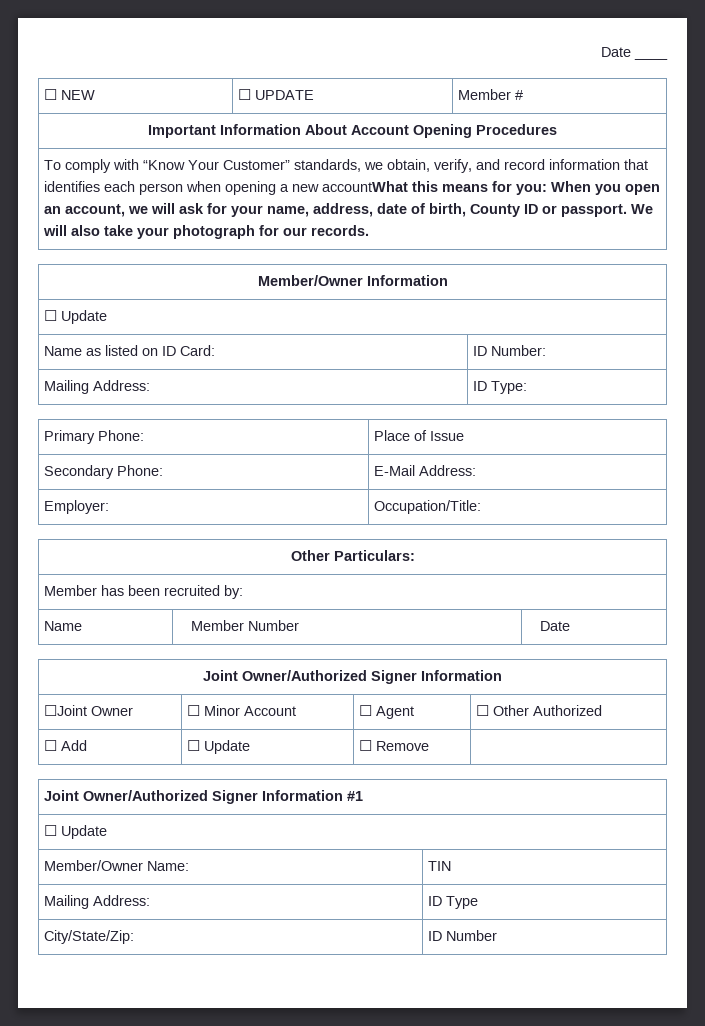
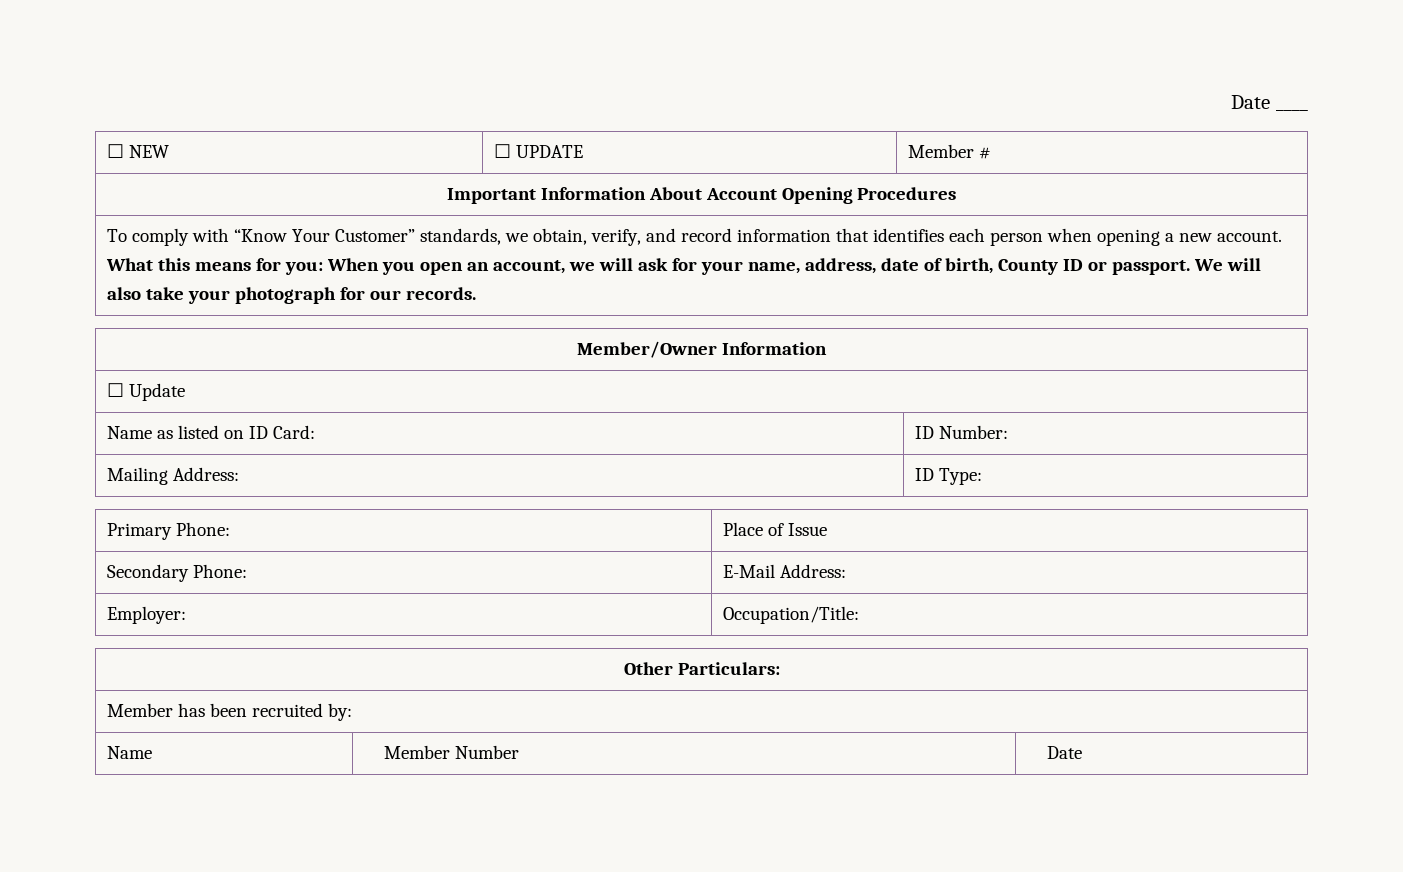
[322,181,409,192] accountWhat -> [1217,231,1283,242] [106,258,154,271] account. What
[203,670,502,684] [44,705,134,716] [187,705,297,716] [359,705,415,719] [476,705,603,716] [44,740,88,751] [187,740,251,754] [359,740,430,751] [44,790,364,804] [44,825,108,839] [44,860,190,871] [428,861,452,871] [44,895,151,909] [428,896,479,909] [44,930,135,944] [428,930,498,941] // Joint Owner/Authorized Signer Information // ☐Joint Owner | ☐ Minor Account | ☐ Agent | ☐ Other Authorized // ☐ Add | ☐ Update | ☐ Remove | // Joint Owner/Authorized Signer Information #1 // ☐ Update // Member/Owner Name: | TIN // Mailing Address: | ID Type // City/State/Zip: | ID Number -> (1082, 752) none

